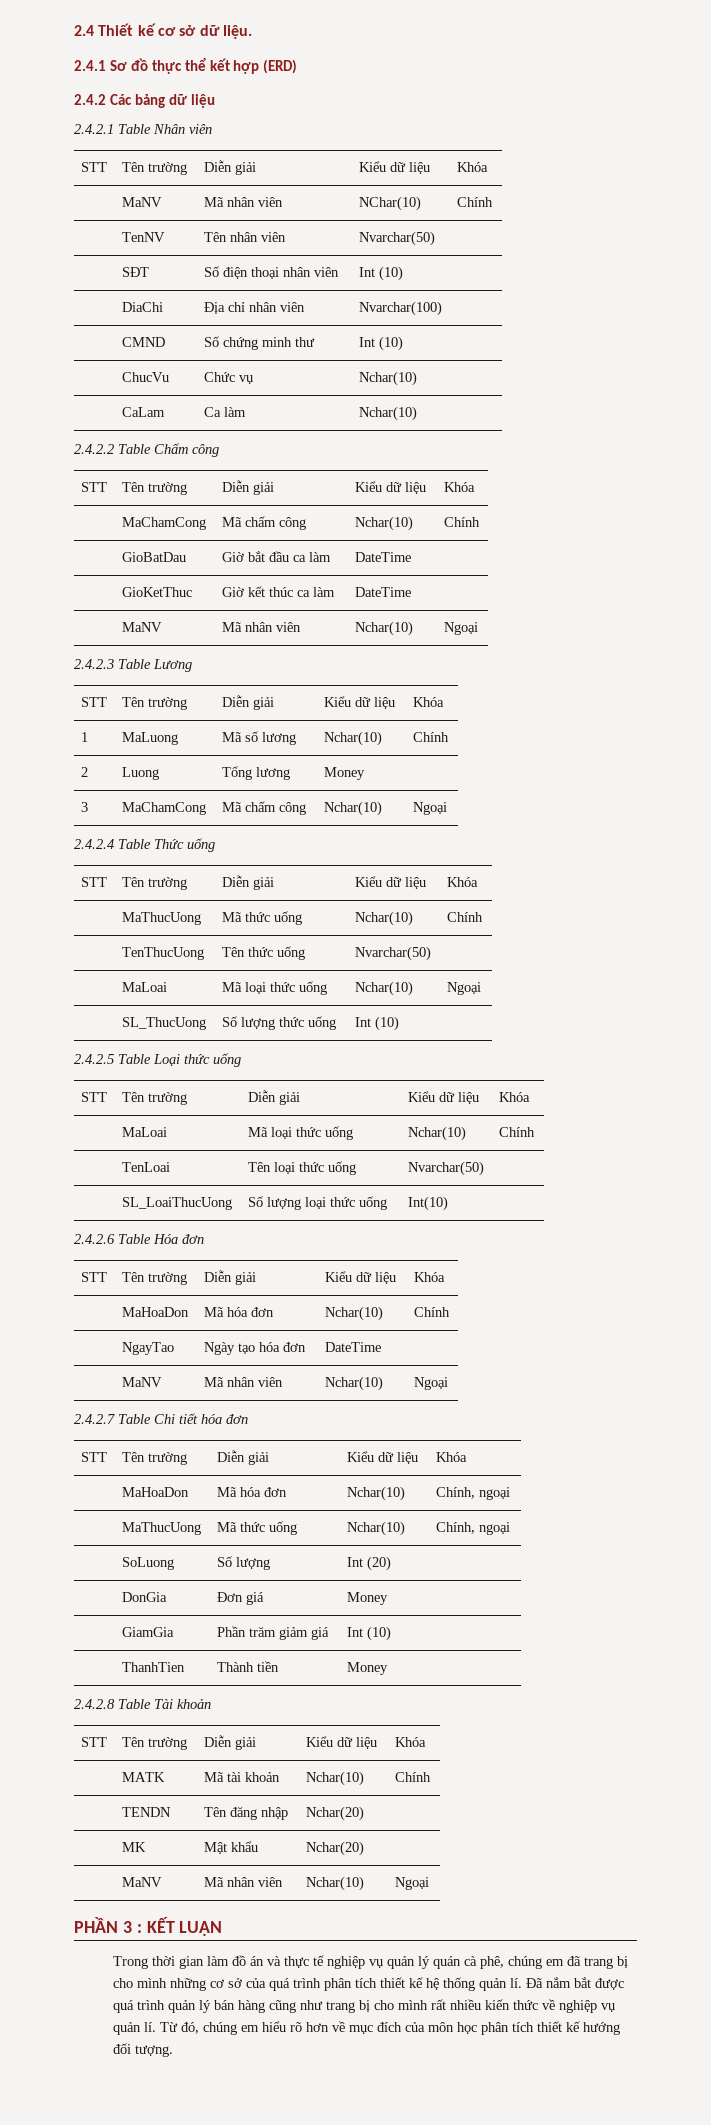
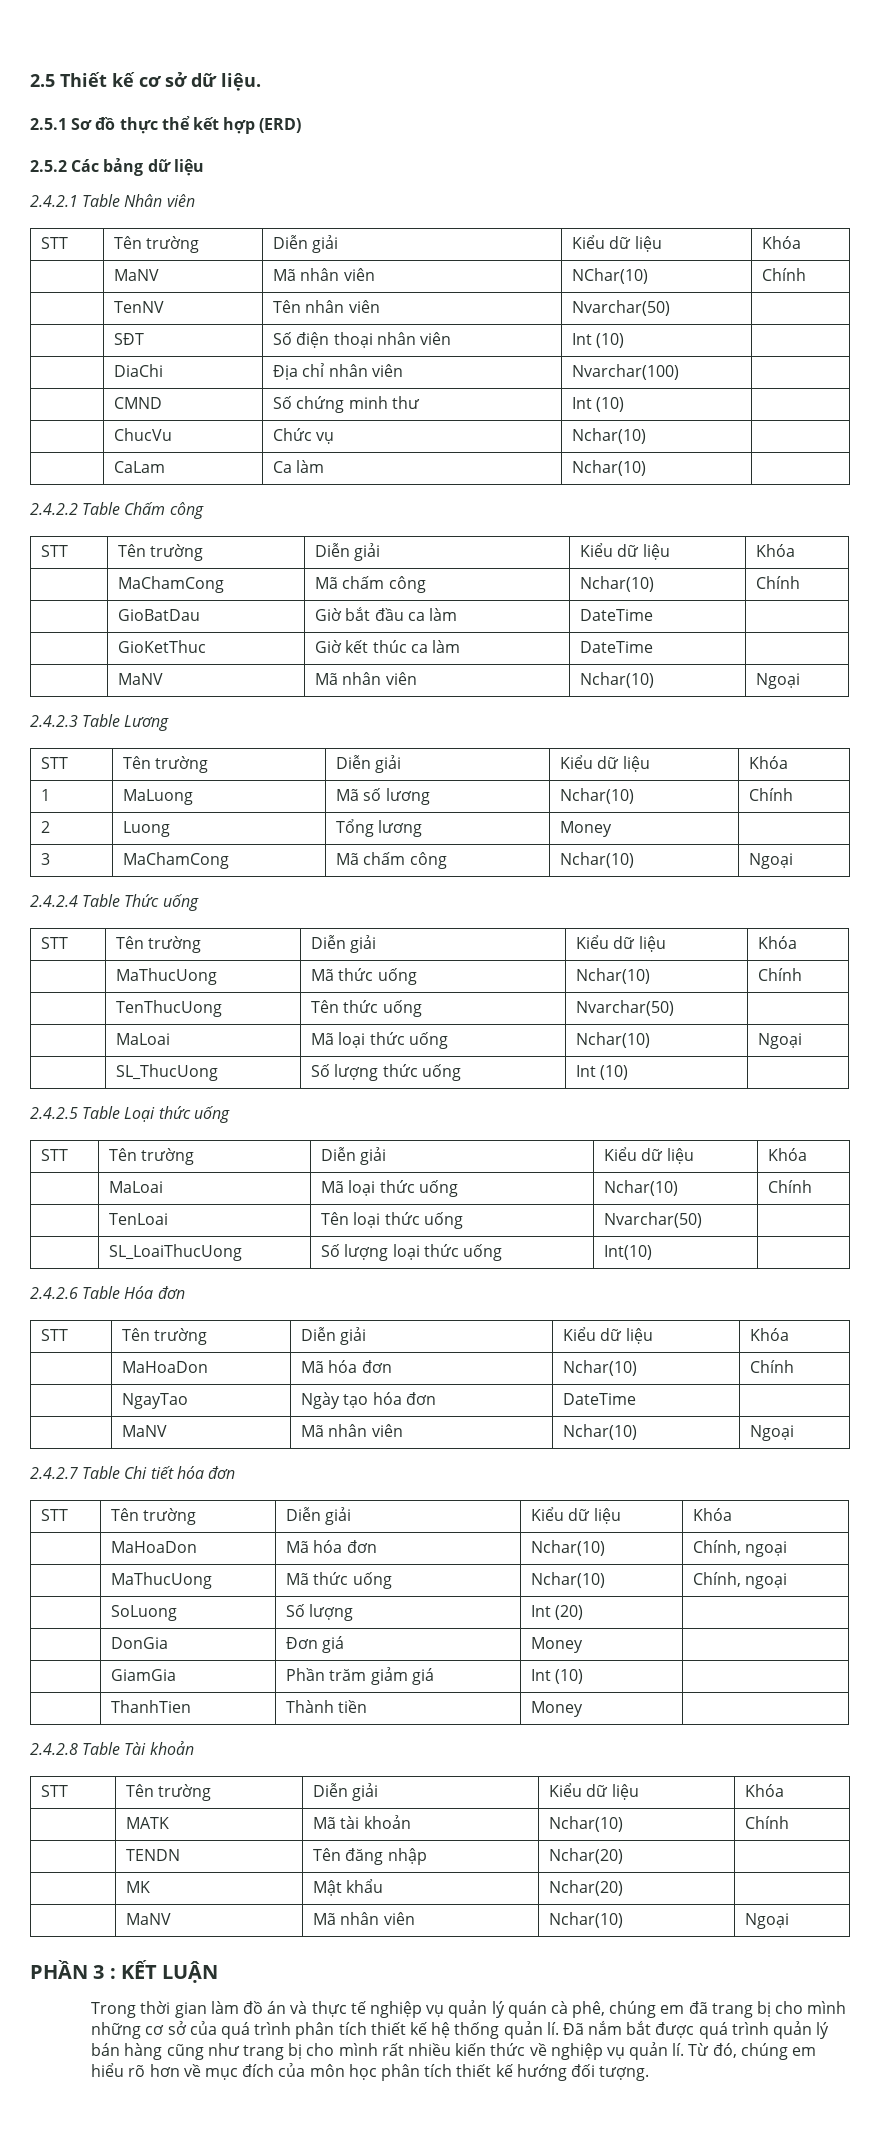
[74,25,94,36] 2.4 -> [30,74,55,87] 2.5
[74,60,106,71] 2.4.1 -> [30,118,67,130] 2.5.1
[74,94,106,105] 2.4.2 -> [30,160,67,172] 2.5.2

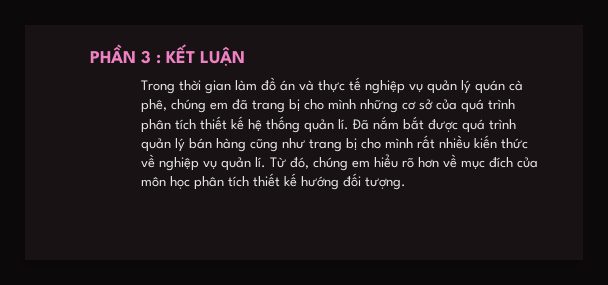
[30,72,261,91] [30,116,302,134] [30,158,204,176] [30,194,195,207] [41,237,69,249] [114,236,200,253] [273,235,339,253] [572,235,662,252] [762,236,802,249] [114,269,160,281] [273,268,375,281] [572,268,649,284] [762,268,807,281] [114,301,165,313] [273,300,380,313] [572,300,671,316] [114,333,145,345] [273,332,451,348] [572,333,625,348] [114,364,164,377] [273,363,403,380] [572,364,680,380] [114,397,163,409] [273,396,420,413] [572,397,625,412] [114,428,173,441] [273,428,335,444] [572,428,647,444] [114,461,166,473] [273,460,325,473] [572,460,647,476] [30,502,204,519] [41,545,69,557] [118,544,204,561] [315,543,381,561] [580,543,670,560] [756,544,796,557] [118,576,225,593] [315,576,426,593] [580,576,655,592] [756,576,801,589] [118,609,201,621] [315,607,457,621] [580,609,654,621] [118,640,207,653] [315,640,460,653] [580,641,654,653] [118,673,164,685] [315,672,417,685] [580,672,655,688] [756,673,801,689] [30,714,170,731] [41,757,69,769] [123,756,209,773] [336,755,402,773] [560,755,650,772] [749,756,789,769] [41,789,51,801] [123,789,194,805] [336,788,430,805] [560,788,635,804] [749,788,794,801] [41,821,51,833] [123,821,171,837] [336,819,423,837] [560,821,613,837] [41,853,51,865] [123,852,230,869] [336,852,447,869] [560,852,635,868] [749,853,794,869] [30,894,199,911] [41,937,69,949] [116,936,202,953] [311,935,377,953] [576,935,666,952] [758,936,798,949] [116,968,218,985] [311,968,417,985] [576,968,651,984] [758,968,803,981] [116,1000,223,1017] [311,1000,422,1017] [576,1000,675,1016] [116,1033,171,1045] [311,1032,448,1049] [576,1032,651,1048] [758,1033,803,1049] [116,1064,219,1081] [311,1064,461,1081] [576,1065,629,1080] [30,1106,230,1123] [41,1149,69,1161] [109,1148,195,1165] [321,1147,387,1165] [604,1147,694,1164] [768,1148,808,1161] [109,1181,164,1193] [321,1180,458,1197] [604,1180,679,1196] [768,1180,813,1193] [109,1213,169,1225] [321,1212,463,1229] [604,1212,703,1228] [109,1244,243,1261] [321,1244,502,1261] [604,1245,653,1260] [30,1286,185,1299] [41,1329,69,1341] [122,1328,208,1345] [301,1327,367,1345] [563,1327,653,1344] [750,1328,790,1341] [122,1361,209,1373] [301,1360,392,1373] [563,1360,638,1376] [750,1360,795,1373] [122,1393,189,1409] [301,1392,436,1409] [563,1393,637,1405] [122,1425,168,1437] [301,1424,403,1437] [563,1424,638,1440] [750,1425,795,1441] [30,1466,235,1479] [41,1509,69,1521] [111,1508,197,1525] [286,1507,352,1525] [531,1507,621,1524] [693,1508,733,1521] [111,1541,198,1553] [286,1540,377,1553] [531,1540,606,1556] [693,1540,788,1557] [111,1572,213,1589] [286,1572,392,1589] [531,1572,606,1588] [693,1572,788,1589] [111,1605,178,1621] [286,1604,354,1621] [531,1605,584,1620] [111,1637,169,1649] [286,1636,345,1653] [531,1637,584,1653] [111,1669,177,1681] [286,1667,434,1685] [531,1669,584,1684] [111,1700,192,1713] [286,1700,368,1713] [531,1701,584,1717] [30,1741,194,1755] [41,1785,69,1797] [126,1784,212,1801] [313,1783,379,1801] [549,1783,639,1800] [745,1784,785,1797] [126,1817,170,1829] [313,1815,411,1829] [549,1816,624,1832] [745,1816,790,1829] [126,1849,181,1861] [313,1848,427,1865] [549,1848,624,1864] [126,1881,151,1893] [313,1879,384,1896] [549,1880,624,1896] [126,1913,172,1925] [313,1912,415,1925] [549,1912,624,1928] [745,1913,790,1929] 2.5 Thiết kế cơ sở dữ liệu. // 2.5.1 Sơ đồ thực thể kết hợp (ERD) // 2.5.2 Các bảng dữ liệu // 2.4.2.1 Table Nhân viên // STT | Tên trường | Diễn giải | Kiểu dữ liệu | Khóa // | MaNV | Mã nhân viên | NChar(10) | Chính // | TenNV | Tên nhân viên | Nvarchar(50) | // | SĐT | Số điện thoại nhân viên | Int (10) | // | DiaChi | Địa chỉ nhân viên | Nvarchar(100) | // | CMND | Số chứng minh thư | Int (10) | // | ChucVu | Chức vụ | Nchar(10) | // | CaLam | Ca làm | Nchar(10) | // 2.4.2.2 Table Chấm công // STT | Tên trường | Diễn giải | Kiểu dữ liệu | Khóa // | MaChamCong | Mã chấm công | Nchar(10) | Chính // | GioBatDau | Giờ bắt đầu ca làm | DateTime | // | GioKetThuc | Giờ kết thúc ca làm | DateTime | // | MaNV | Mã nhân viên | Nchar(10) | Ngoại // 2.4.2.3 Table Lương // STT | Tên trường | Diễn giải | Kiểu dữ liệu | Khóa // 1 | MaLuong | Mã số lương | Nchar(10) | Chính // 2 | Luong | Tổng lương | Money | // 3 | MaChamCong | Mã chấm công | Nchar(10) | Ngoại // 2.4.2.4 Table Thức uống // STT | Tên trường | Diễn giải | Kiểu dữ liệu | Khóa // | MaThucUong | Mã thức uống | Nchar(10) | Chính // | TenThucUong | Tên thức uống | Nvarchar(50) | // | MaLoai | Mã loại thức uống | Nchar(10) | Ngoại // | SL_ThucUong | Số lượng thức uống | Int (10) | // 2.4.2.5 Table Loại thức uống // STT | Tên trường | Diễn giải | Kiểu dữ liệu | Khóa // | MaLoai | Mã loại thức uống | Nchar(10) | Chính // | TenLoai | Tên loại thức uống | Nvarchar(50) | // | SL_LoaiThucUong | Số lượng loại thức uống | Int(10) | // 2.4.2.6 Table Hóa đơn // STT | Tên trường | Diễn giải | Kiểu dữ liệu | Khóa // | MaHoaDon | Mã hóa đơn | Nchar(10) | Chính // | NgayTao | Ngày tạo hóa đơn | DateTime | // | MaNV | Mã nhân viên | Nchar(10) | Ngoại // 2.4.2.7 Table Chi tiết hóa đơn // STT | Tên trường | Diễn giải | Kiểu dữ liệu | Khóa // | MaHoaDon | Mã hóa đơn | Nchar(10) | Chính, ngoại // | MaThucUong | Mã thức uống | Nchar(10) | Chính, ngoại // | SoLuong | Số lượng | Int (20) | // | DonGia | Đơn giá | Money | // | GiamGia | Phần trăm giảm giá | Int (10) | // | ThanhTien | Thành tiền | Money | // 2.4.2.8 Table Tài khoản // STT | Tên trường | Diễn giải | Kiểu dữ liệu | Khóa // | MATK | Mã tài khoản | Nchar(10) | Chính // | TENDN | Tên đăng nhập | Nchar(20) | // | MK | Mật khẩu | Nchar(20) | // | MaNV | Mã nhân viên | Nchar(10) | Ngoại // -> (90, 53) none

